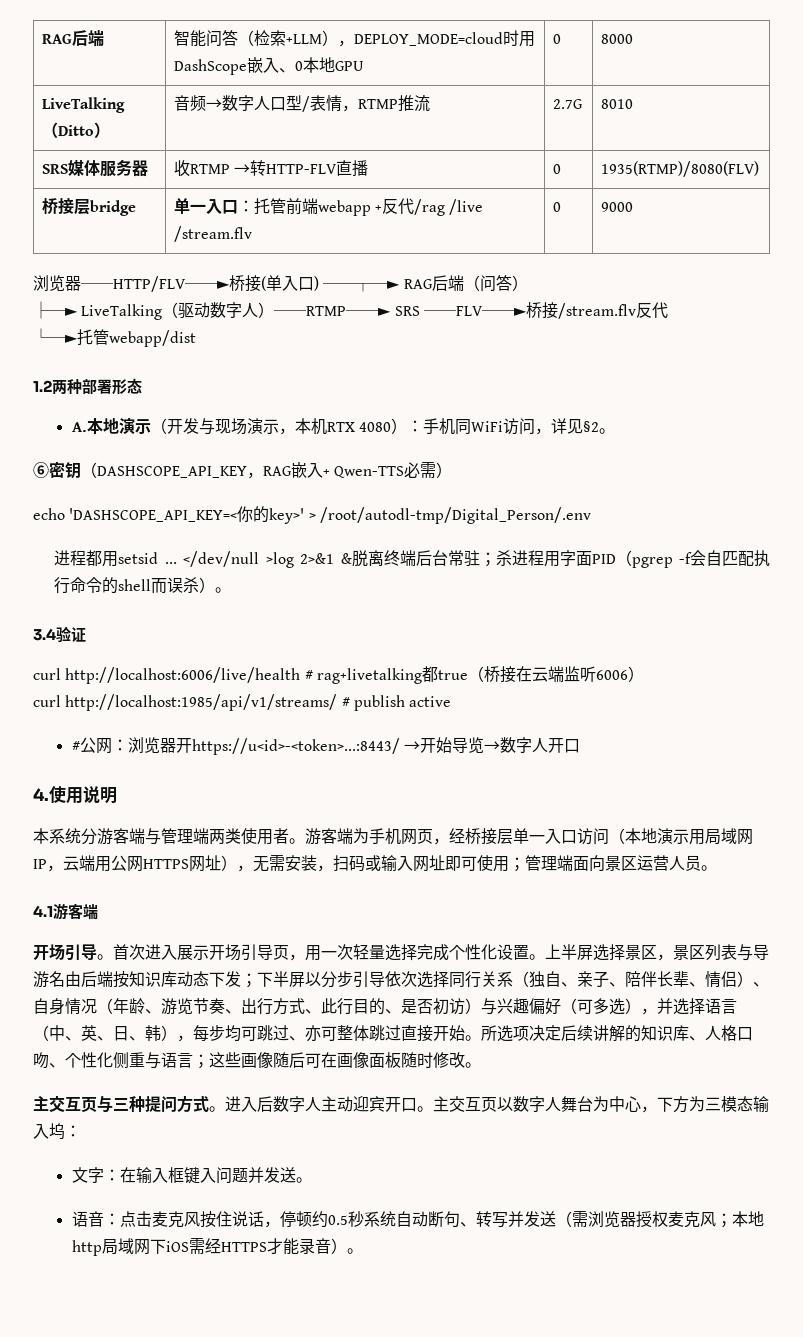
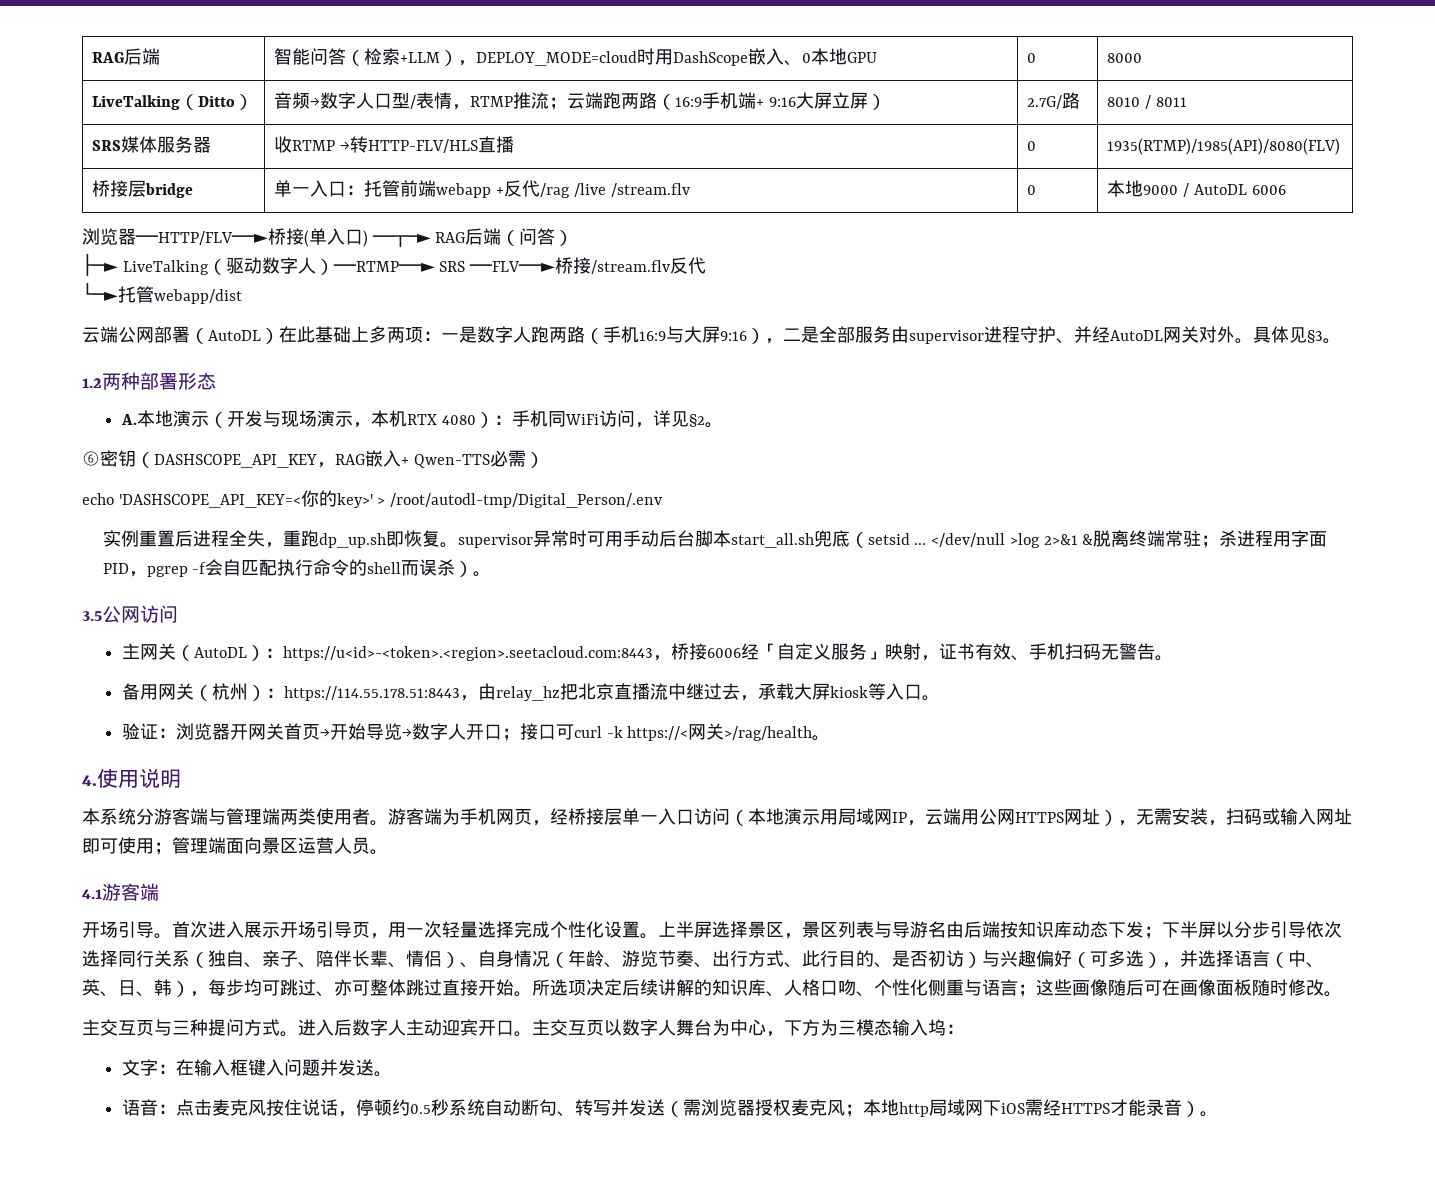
[552,99,583,109] | 2.7G -> [549,92,887,110] [1027,92,1081,109] ；云端跑两路（16:9手机端+ 9:16大屏立屏） | 2.7G/路
(633, 104) none -> [1145,95,1187,109] / 8011
[266,164,338,174] HTTP-FLV -> [368,139,479,153] HTTP-FLV/HLS
[600,161,759,177] 1935(RTMP)/8080(FLV) -> [1107,138,1341,155] 1935(RTMP)/1985(API)/8080(FLV)
(561, 207) none -> [1107,180,1144,197] 本地
(633, 207) none -> [1183,183,1286,197] / AutoDL 6006
(196, 338) none -> [82,326,1341,344] // 云端公网部署（AutoDL）在此基础上多两项：一是数字人跑两路（手机16:9与大屏9:16），二是全部服务由supervisor进程守护、并经AutoDL网关对外。具体见§3。
[53,550,118,567] 进程都用 -> [102,530,868,548] 实例重置后进程全失，重跑dp_up.sh即恢复。supervisor异常时可用手动后台脚本start_all.sh兜底（
[415,550,448,566] 后台 -> (1166, 538) none
[615,550,632,566] （ -> [128,571,147,577] ，
[33,626,86,643] [33,666,644,684] [33,694,452,711] [71,737,112,754] 3.4验证 // curl http://localhost:6006/live/health # rag+livetalking都true（桥接在云端监听6006） // curl http://localhost:1985/api/v1/streams/ # publish active // #公网 -> [82,605,178,623] [121,643,1173,661] [121,683,940,701] [121,723,158,740] 3.5公网访问 // 主网关（AutoDL）：https://u<id>-<token>.<region>.seetacloud.com:8443，桥接6006经「自定义服务」映射，证书有效、手机扫码无警告。 // 备用网关（杭州）：https://114.55.178.51:8443，由relay_hz把北京直播流中继过去，承载大屏kiosk等入口。 // 验证
[191,738,400,755] https://u<id>-<token>...:8443/ -> [247,723,320,740] 网关首页
(580, 746) none -> [501,723,831,741] ；接口可curl -k https://<网关>/rag/health。

